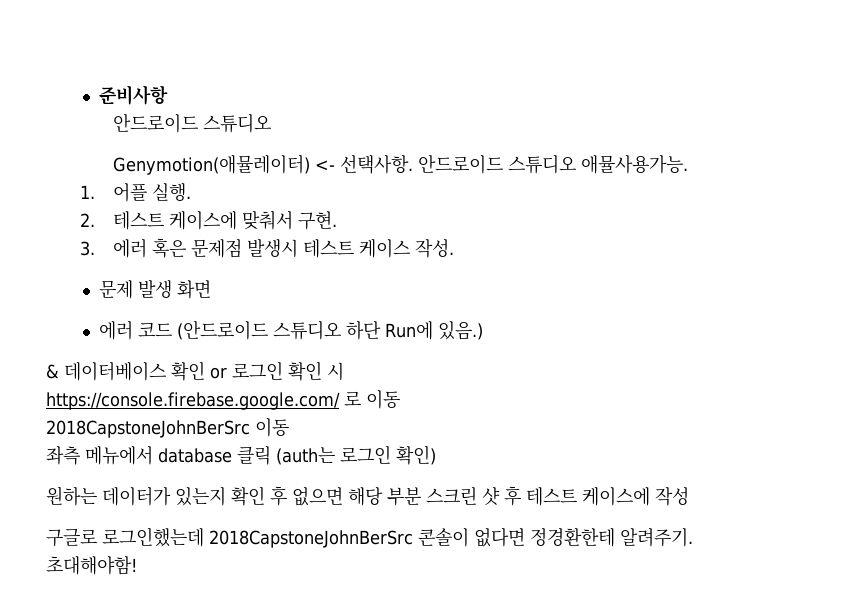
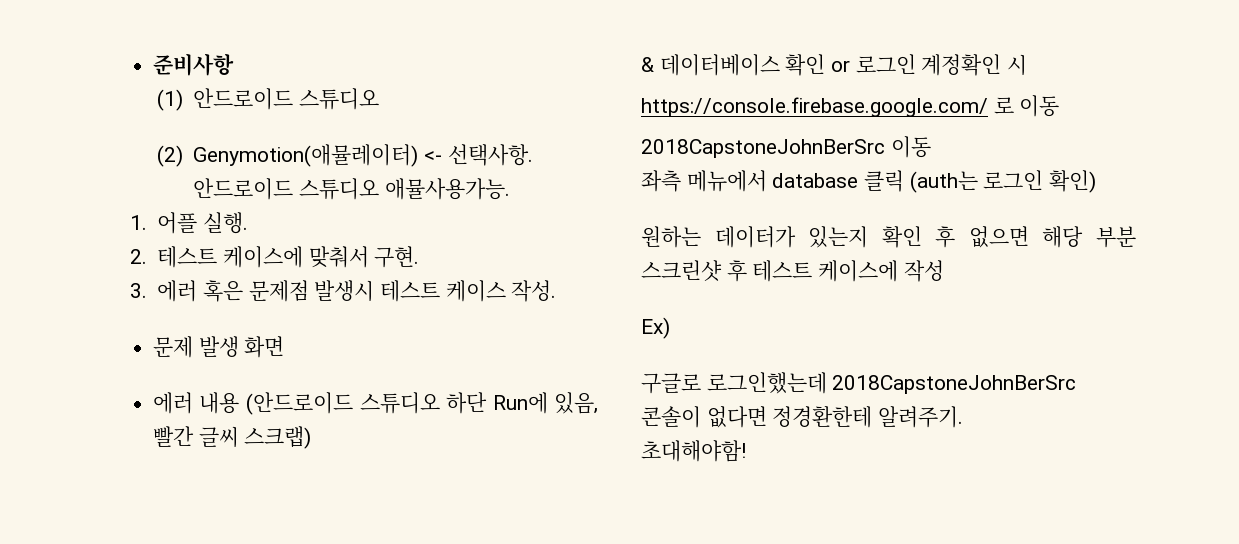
(169, 95) none -> [156,89,183,111] (1)
(272, 123) none -> [156,145,183,167] (2)
[138,322,173,337] 코드 -> [199,392,240,414] 내용
[438,321,484,340] 있음.) -> [554,392,599,414] [152,426,312,449] 있음, 빨간 글씨 스크랩)
[288,361,322,381] 확인 -> [921,54,1002,76] 계정확인
[426,487,500,506] 스크린 샷 -> [641,260,722,281] 스크린샷
(689, 496) none -> [641,317,670,339] // Ex)

